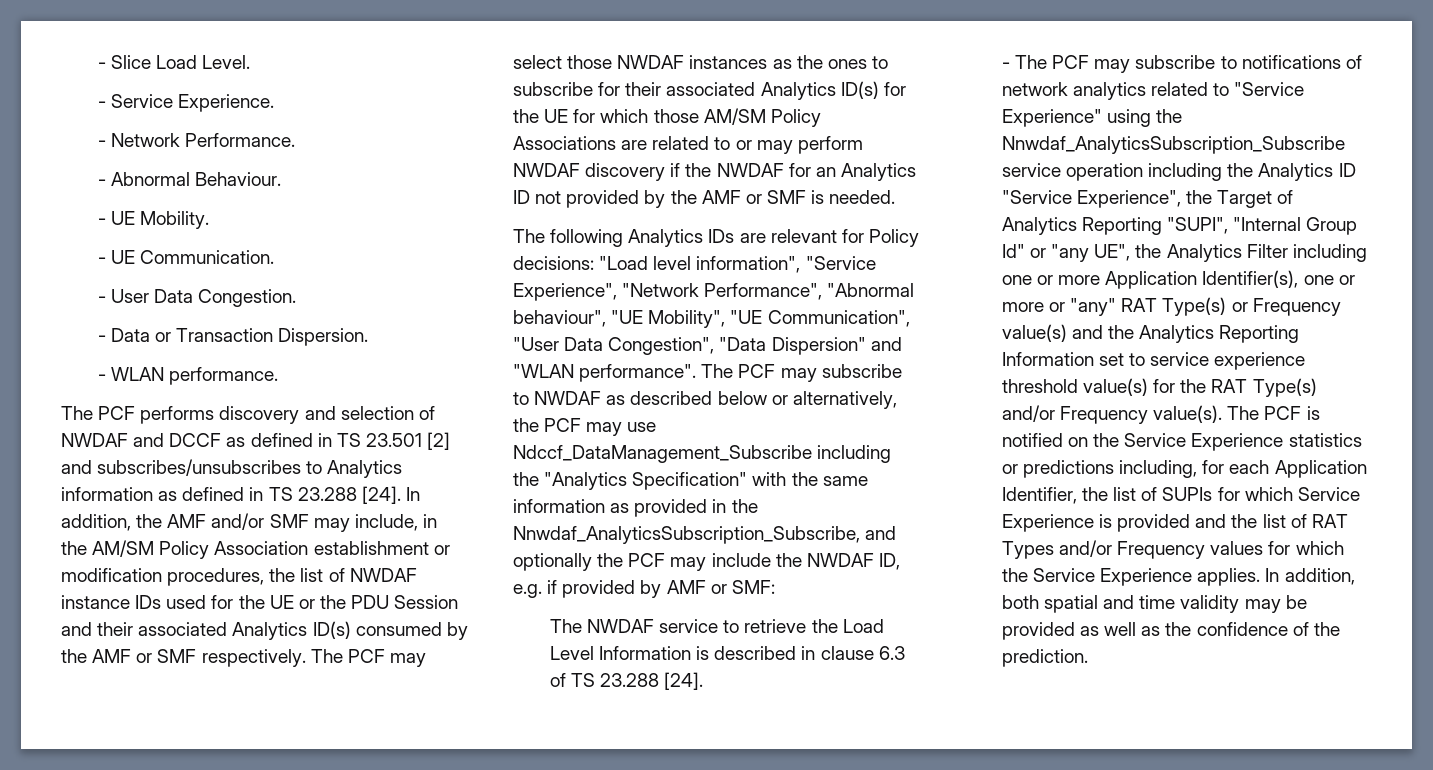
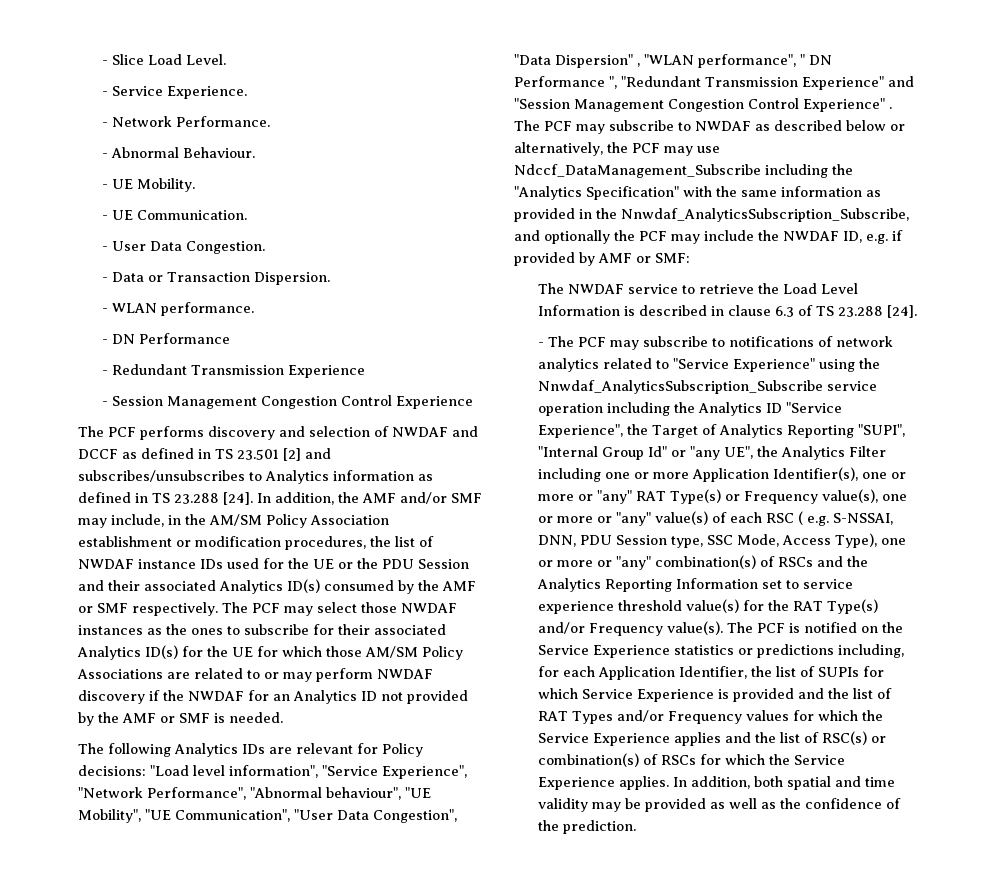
(279, 376) none -> [101,333,230,344] [101,364,365,378] [101,395,473,409] // - DN Performance // - Redundant Transmission Experience // - Session Management Congestion Control Experience
[870,337,902,351] [513,364,697,382] and "WLAN performance". -> [637,54,832,68] [514,76,914,90] [514,98,892,112] , "WLAN performance", " DN Performance ", "Redundant Transmission Experience" and "Session Management Congestion Control Experience" .
[1001,324,1067,342] value(s) -> [821,489,907,503] [537,511,893,526] [537,533,906,548] [537,555,813,570] value(s), one or more or "any" value(s) of each RSC ( e.g. S-NSSAI, DNN, PDU Session type, SSC Mode, Access Type), one or more or "any" combination(s) of RSCs
(1193, 577) none -> [673,731,886,746] [537,753,845,767] [537,777,615,790] applies and the list of RSC(s) or combination(s) of RSCs for which the Service Experience

